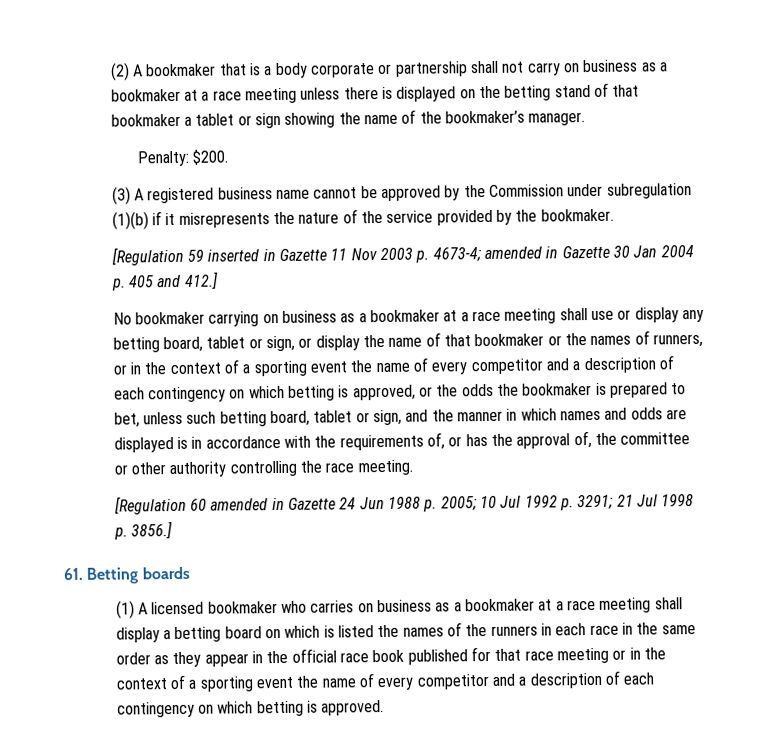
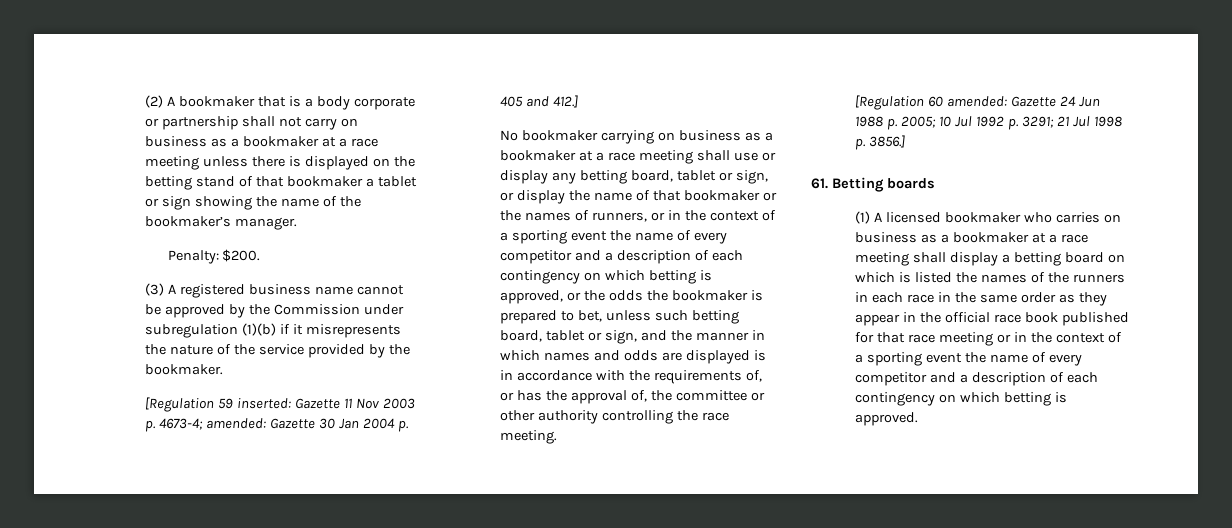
[207,249,276,262] inserted in -> [237,398,292,409] inserted:
[483,246,559,260] amended in -> [206,418,267,429] amended:
[210,497,285,511] amended in -> [947,96,1008,107] amended:

